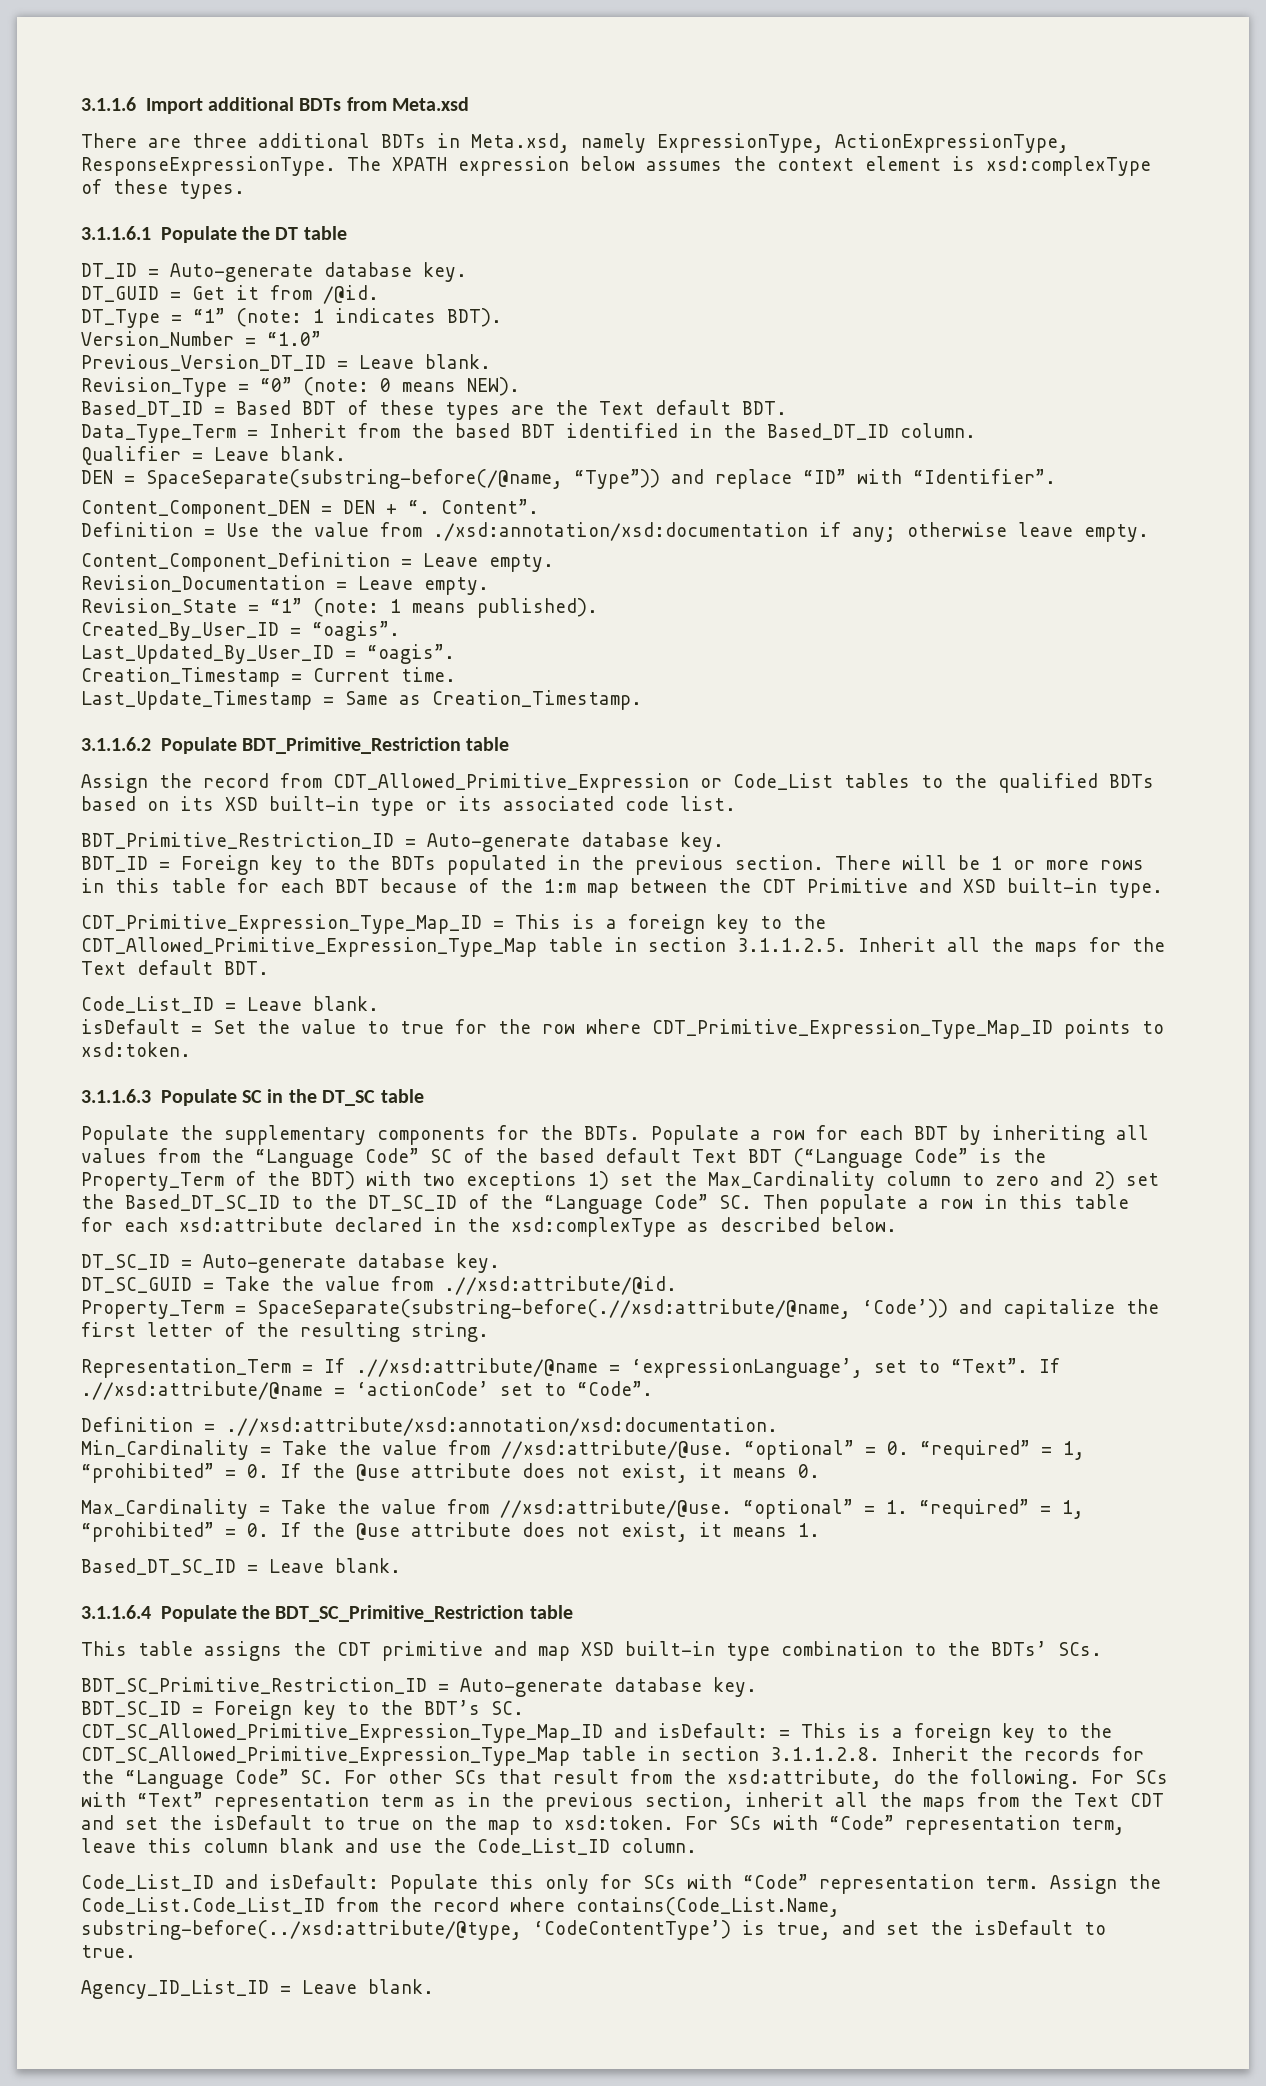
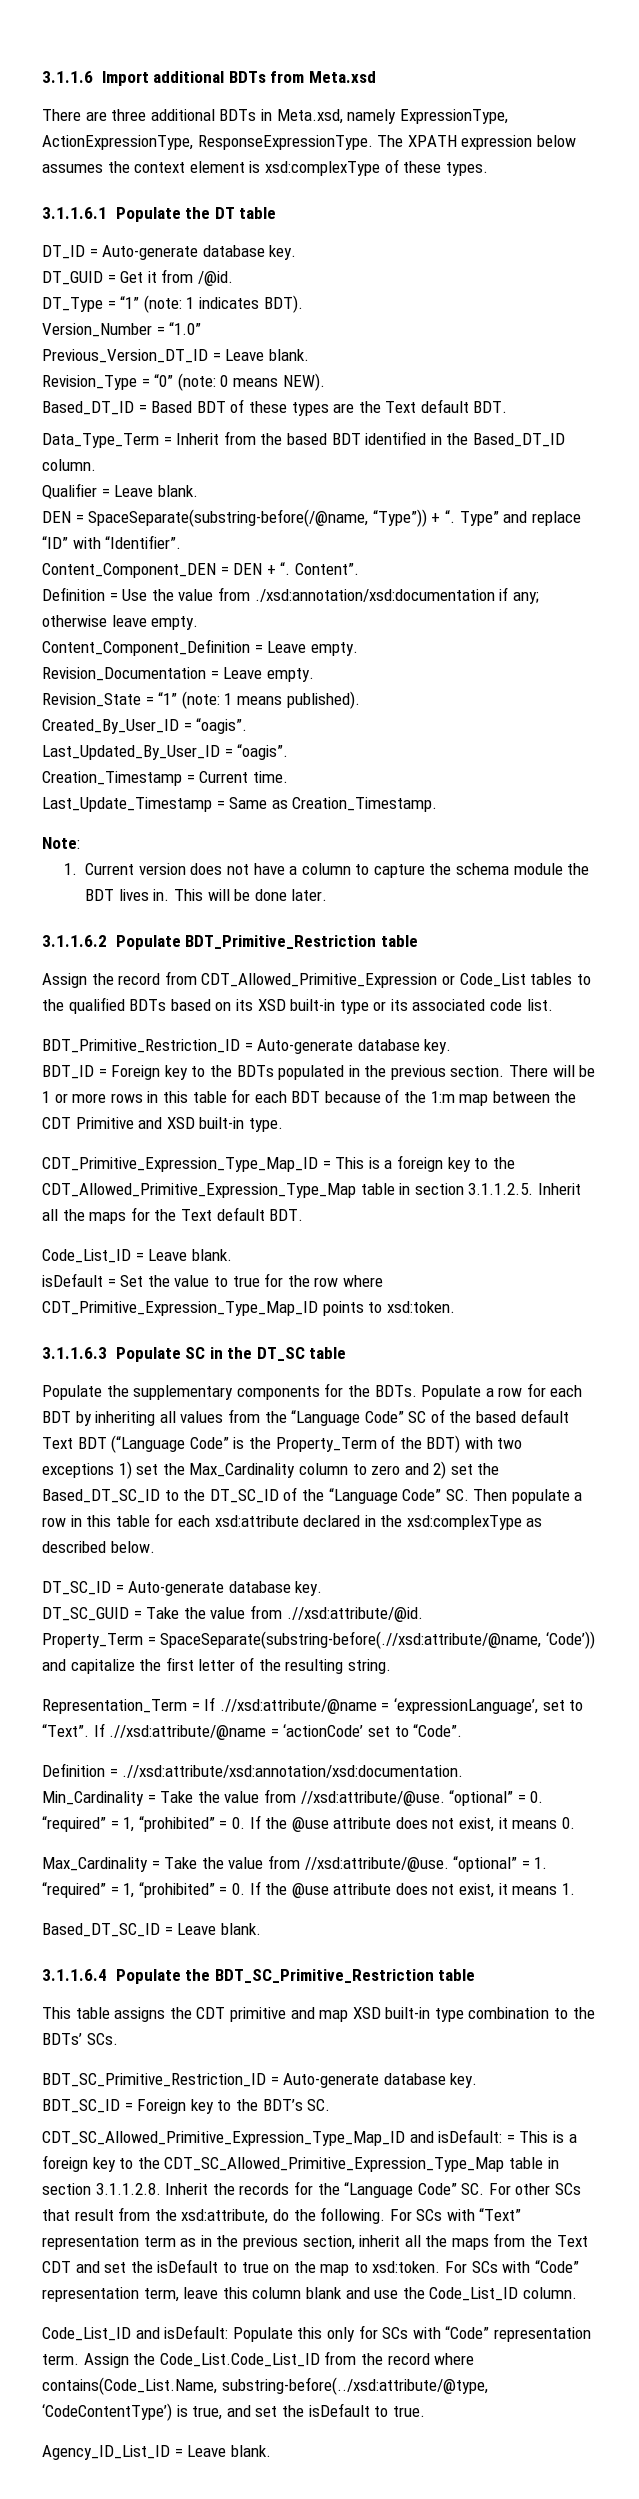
(660, 479) none -> [431,510,499,526] + “. Type”
(642, 700) none -> [42,837,80,849] [63,863,590,878] [85,889,328,901] // Note: // 1. Current version does not have a column to capture the schema module the BDT lives in. This will be done later.

